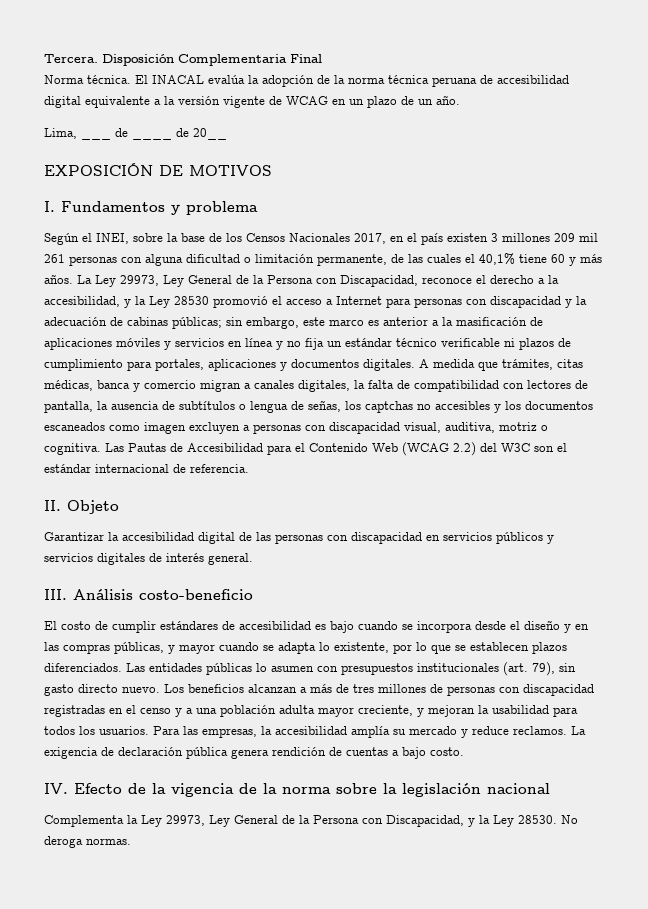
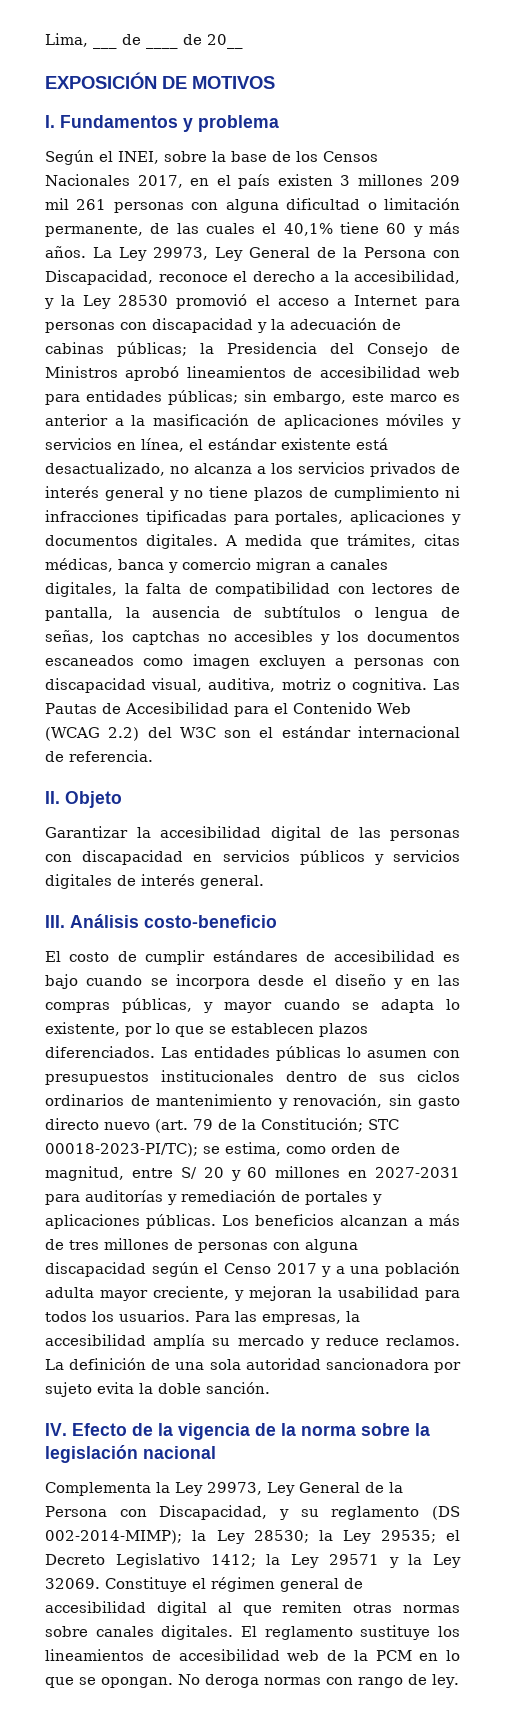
[44,54,322,66] [44,75,569,87] [44,95,460,108] Tercera. Disposición Complementaria Final // Norma técnica. El INACAL evalúa la adopción de la norma técnica peruana de accesibilidad digital equivalente a la versión vigente de WCAG en un plazo de un año. // -> (45, 40) none
(222, 323) none -> [200,342,460,357] [45,366,460,381] [45,390,238,405] la Presidencia del Consejo de Ministros aprobó lineamientos de accesibilidad web para entidades públicas;
[245,338,571,350] [44,359,123,371] línea y no fija un estándar técnico verificable ni plazos de cumplimiento -> [141,438,388,452] [45,462,460,477] [45,486,460,501] [45,510,227,525] línea, el estándar existente está desactualizado, no alcanza a los servicios privados de interés general y no tiene plazos de cumplimiento ni infracciones tipificadas
[503,662,576,676] [44,684,160,696] (art. 79), sin gasto directo nuevo. -> [285,1070,461,1082] [45,1094,460,1109] [45,1118,399,1133] [45,1142,400,1157] [45,1166,460,1181] [45,1190,382,1205] [45,1214,216,1229] dentro de sus ciclos ordinarios de mantenimiento y renovación, sin gasto directo nuevo (art. 79 de la Constitución; STC 00018-2023-PI/TC); se estima, como orden de magnitud, entre S/ 20 y 60 millones en 2027-2031 para auditorías y remediación de portales y aplicaciones públicas.
[523,684,594,696] [44,705,171,717] discapacidad registradas en el censo -> [305,1239,358,1253] [45,1262,317,1277] alguna discapacidad según el Censo 2017
[44,747,464,759] exigencia de declaración pública genera rendición de cuentas a bajo costo. -> [69,1358,461,1373] [45,1382,270,1397] definición de una sola autoridad sancionadora por sujeto evita la doble sanción.
[479,815,578,827] [44,836,131,848] la Ley 28530. No deroga normas. -> [300,1506,460,1520] [45,1530,460,1544] [45,1553,461,1568] [45,1577,363,1592] [45,1601,460,1616] [45,1625,460,1640] [45,1649,460,1661] [45,1674,459,1688] su reglamento (DS 002-2014-MIMP); la Ley 28530; la Ley 29535; el Decreto Legislativo 1412; la Ley 29571 y la Ley 32069. Constituye el régimen general de accesibilidad digital al que remiten otras normas sobre canales digitales. El reglamento sustituye los lineamientos de accesibilidad web de la PCM en lo que se opongan. No deroga normas con rango de ley.

